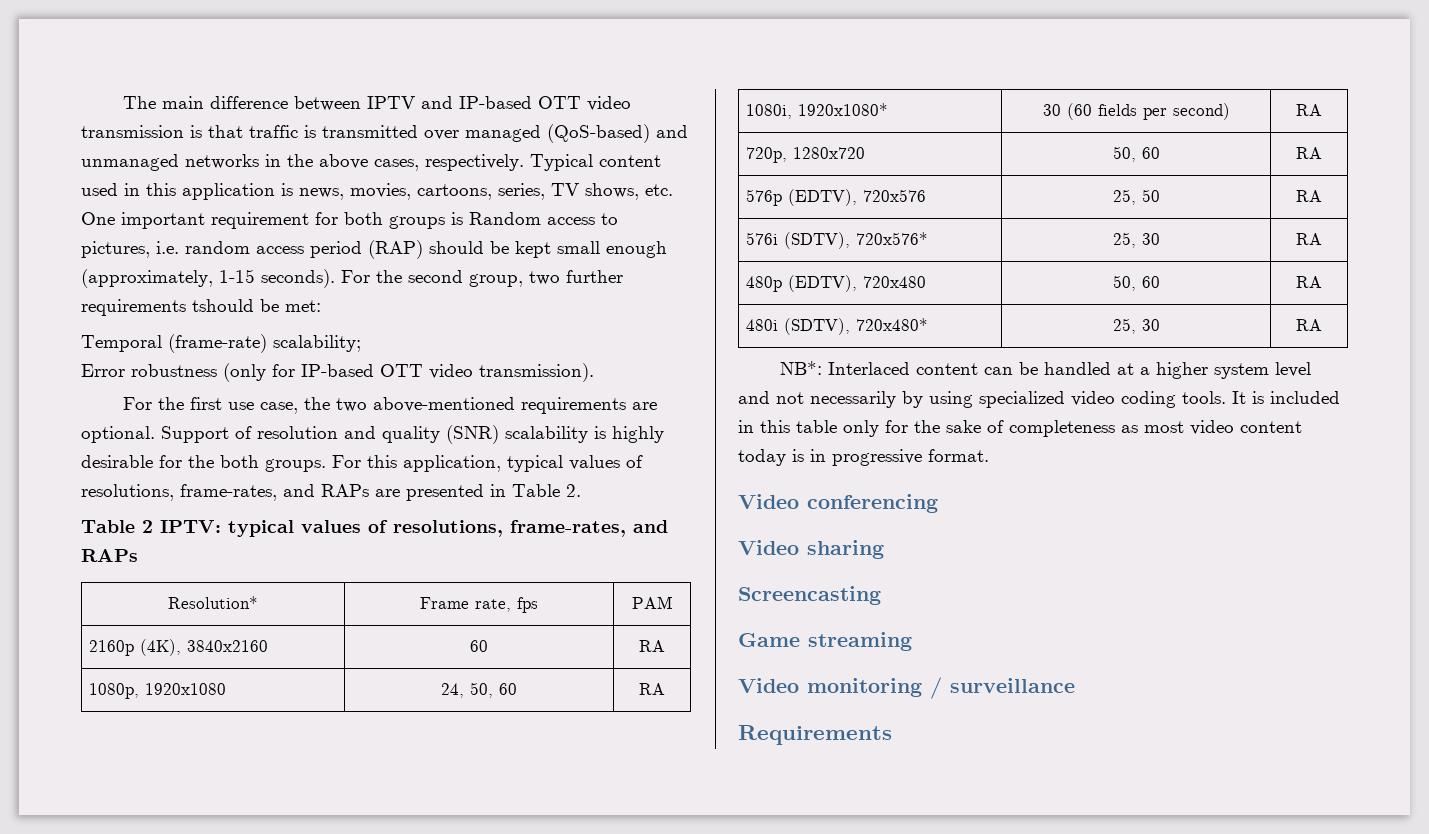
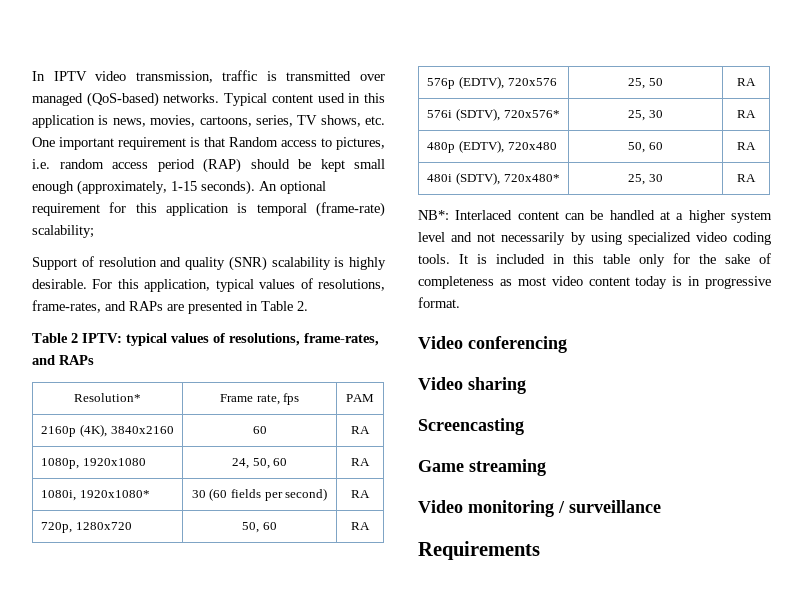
[122,96,631,111] [81,125,243,138] The main difference between IPTV and IP-based OTT video transmission is that -> [32,71,213,83] In IPTV video transmission,
[656,125,688,138] [81,154,524,171] and unmanaged networks in the above cases, respectively. -> [163,93,220,103] networks.
[315,212,463,229] for both groups is -> [190,137,225,147] is that
[341,270,623,287] [81,299,321,316] [81,334,361,353] [81,363,594,382] [122,397,657,414] [81,426,155,443] For the second group, two further requirements tshould be met: // Temporal (frame-rate) scalability; // Error robustness (only for IP-based OTT video transmission). // For the first use case, the two above-mentioned requirements are optional. -> [259,181,326,194] [32,202,385,217] [32,225,94,238] An optional requirement for this application is temporal (frame-rate) scalability; //
[81,455,326,472] desirable for the both groups. -> [32,279,87,289] desirable.

